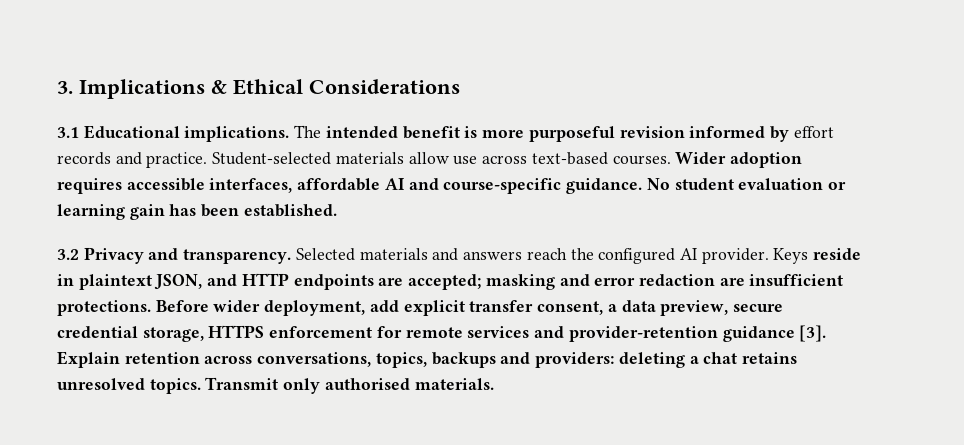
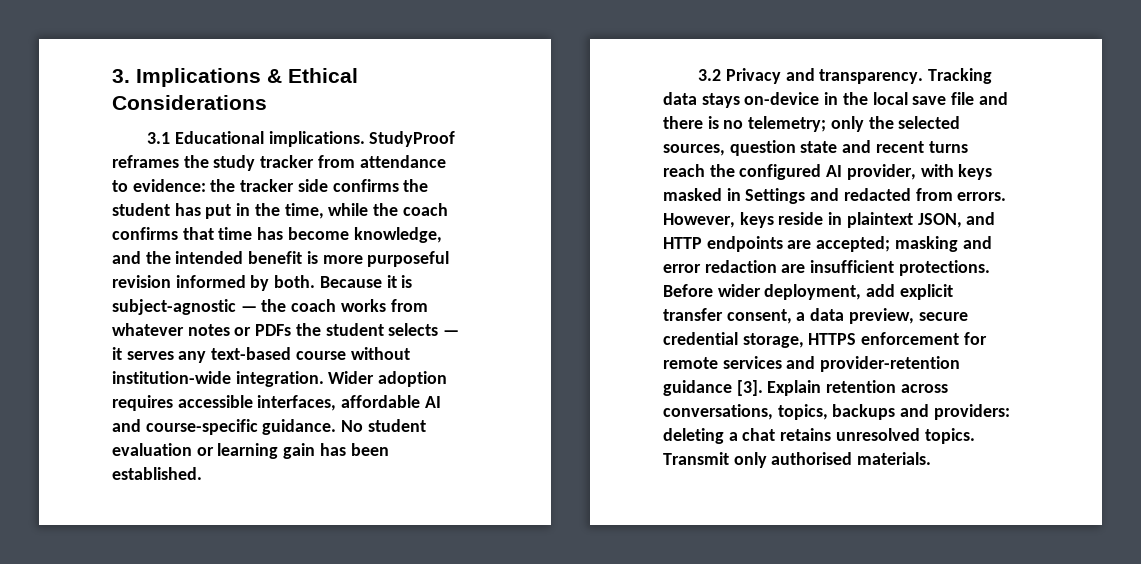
[294,125,322,138] The -> [369,131,456,147] [112,155,446,171] [112,179,429,192] [112,203,448,219] [112,227,442,243] [112,251,171,264] StudyProof reframes the study tracker from attendance to evidence: the tracker side confirms the student has put in the time, while the coach confirms that time has become knowledge, and the
[793,126,834,138] [57,152,671,168] effort records and practice. Student-selected materials allow use across text-based courses. -> [274,275,413,288] [112,299,428,315] [112,323,460,336] [112,347,410,363] [112,371,324,387] both. Because it is subject-agnostic — the coach works from whatever notes or PDFs the student selects — it serves any text-based course without institution-wide integration.
[295,248,809,264] Selected materials and answers reach the configured AI provider. Keys -> [928,68,993,84] [663,92,1008,108] [663,116,961,132] [663,140,968,156] [663,164,993,180] [663,188,1007,204] [663,212,774,228] Tracking data stays on-device in the local save file and there is no telemetry; only the selected sources, question state and recent turns reach the configured AI provider, with keys masked in Settings and redacted from errors. However, keys

